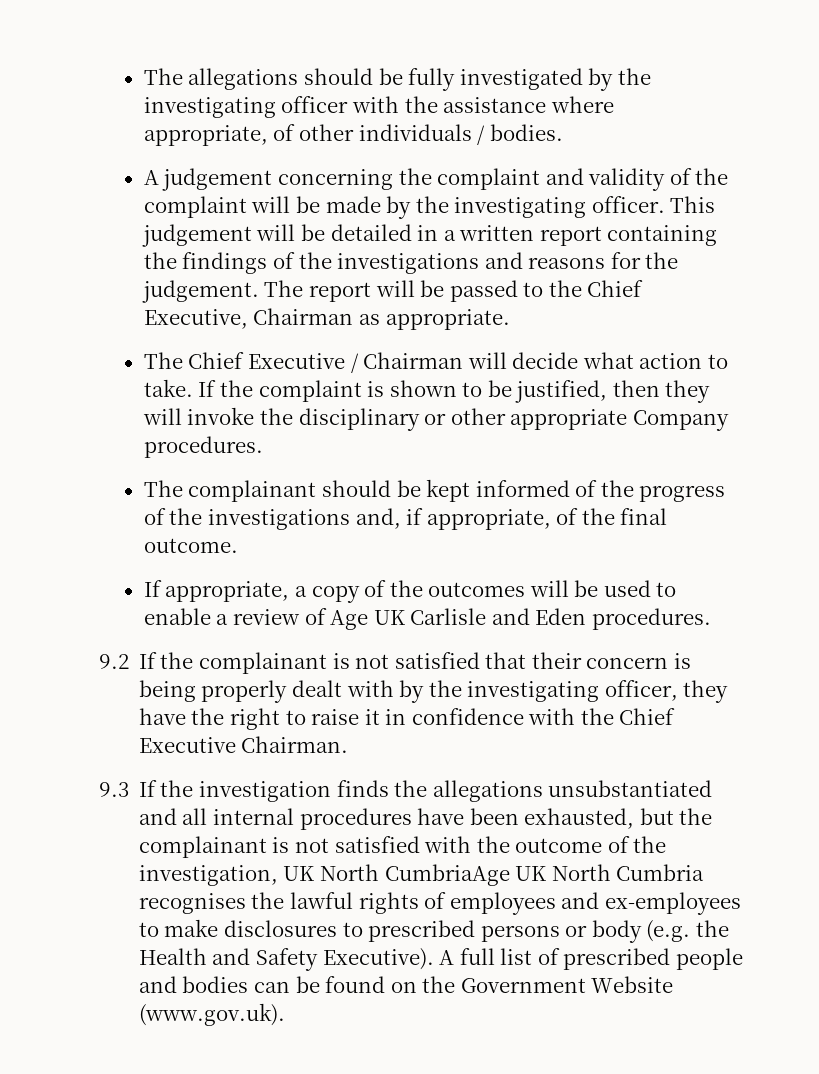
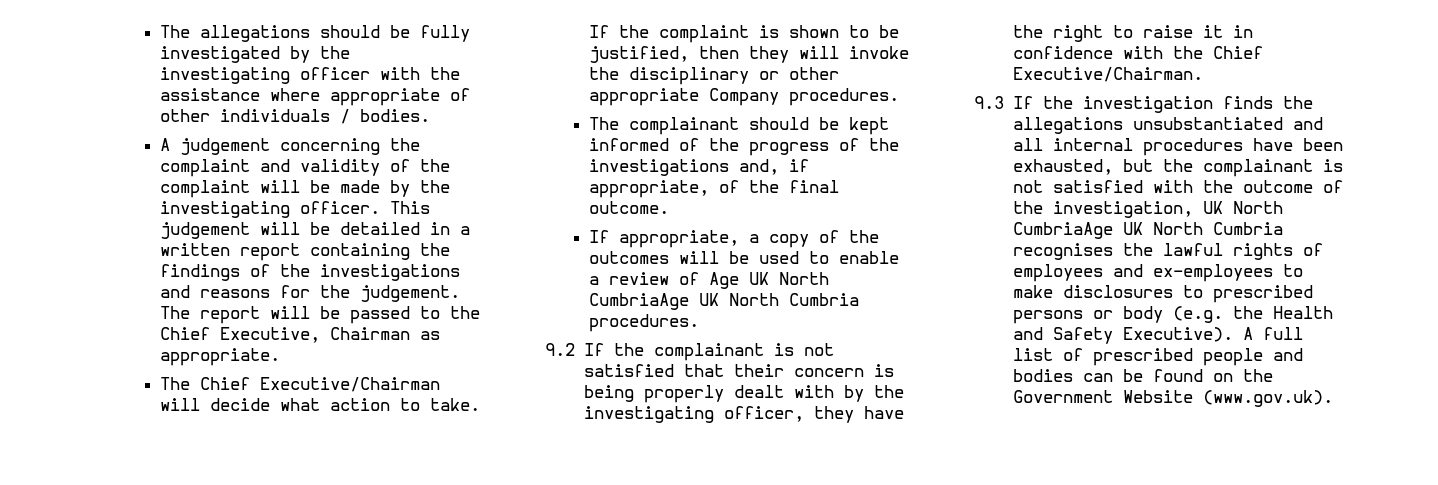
[143,125,268,146] appropriate, -> [330,88,441,106] appropriate
[247,352,464,373] Executive / Chairman -> [260,377,441,392] Executive/Chairman
[410,608,587,625] Carlisle and Eden -> [779,272,830,285] [589,293,860,310] North CumbriaAge UK North Cumbria
[138,736,349,753] Executive Chairman. -> [1012,67,1203,82] Executive/Chairman.

